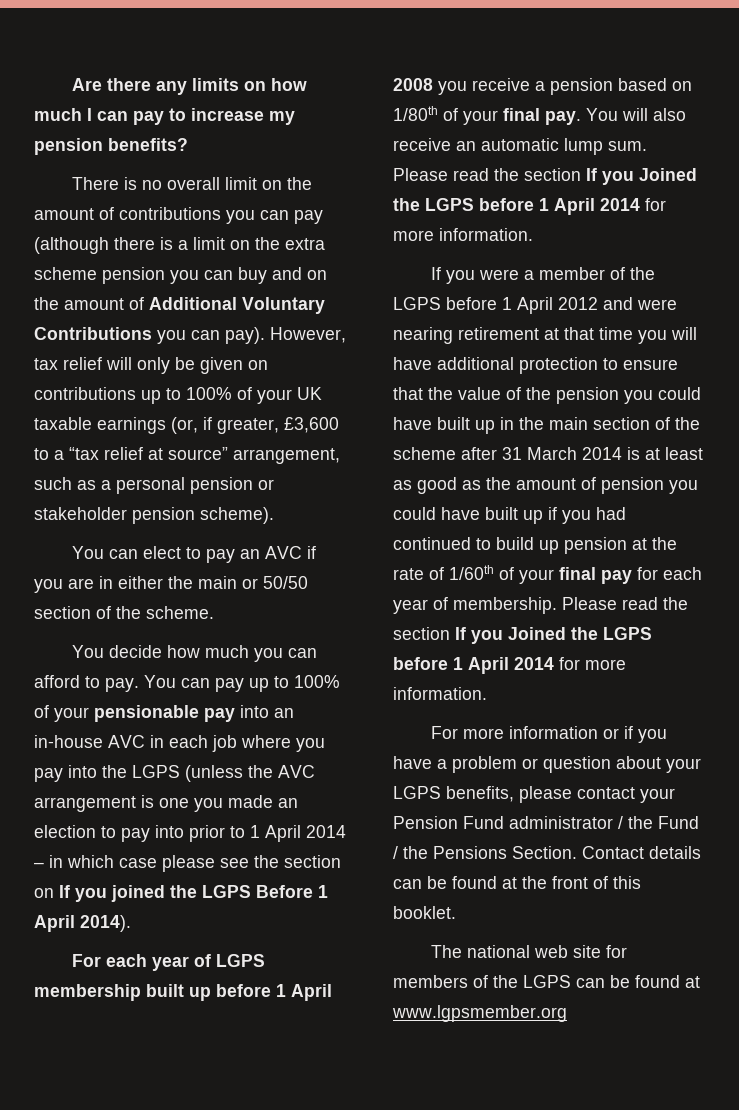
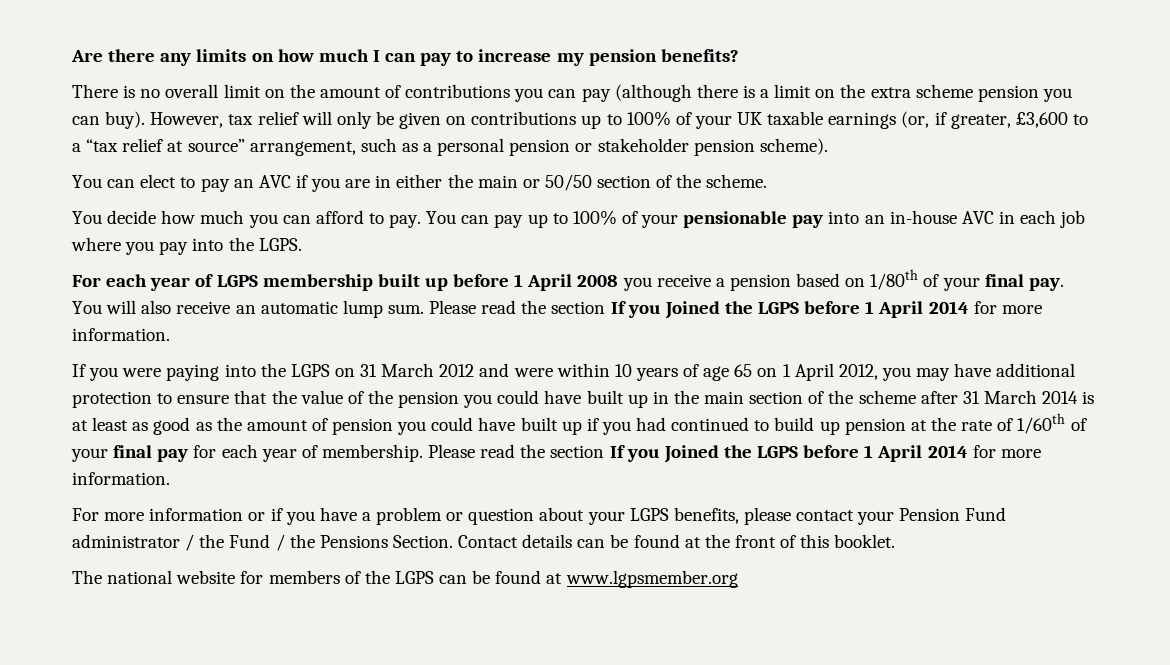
[238,267,327,284] [34,297,325,314] [34,327,265,344] buy and on the amount of Additional Voluntary Contributions you can pay). -> [105,111,146,129] buy).
[132,765,315,782] [34,795,298,812] [34,825,346,842] [34,855,341,872] [34,885,328,902] [34,915,131,932] LGPS (unless the AVC arrangement is one you made an election to pay into prior to 1 April 2014 – in which case please see the section on If you joined the LGPS Before 1 April 2014). -> [258,238,302,251] LGPS.
[524,267,656,280] [393,297,677,314] [393,327,697,344] a member of the LGPS before 1 April 2012 and were nearing retirement at that time you will -> [166,363,951,381] paying into the LGPS on 31 March 2012 and were within 10 years of age 65 on 1 April 2012, you may
[534,945,602,958] web site -> [176,570,236,584] website

